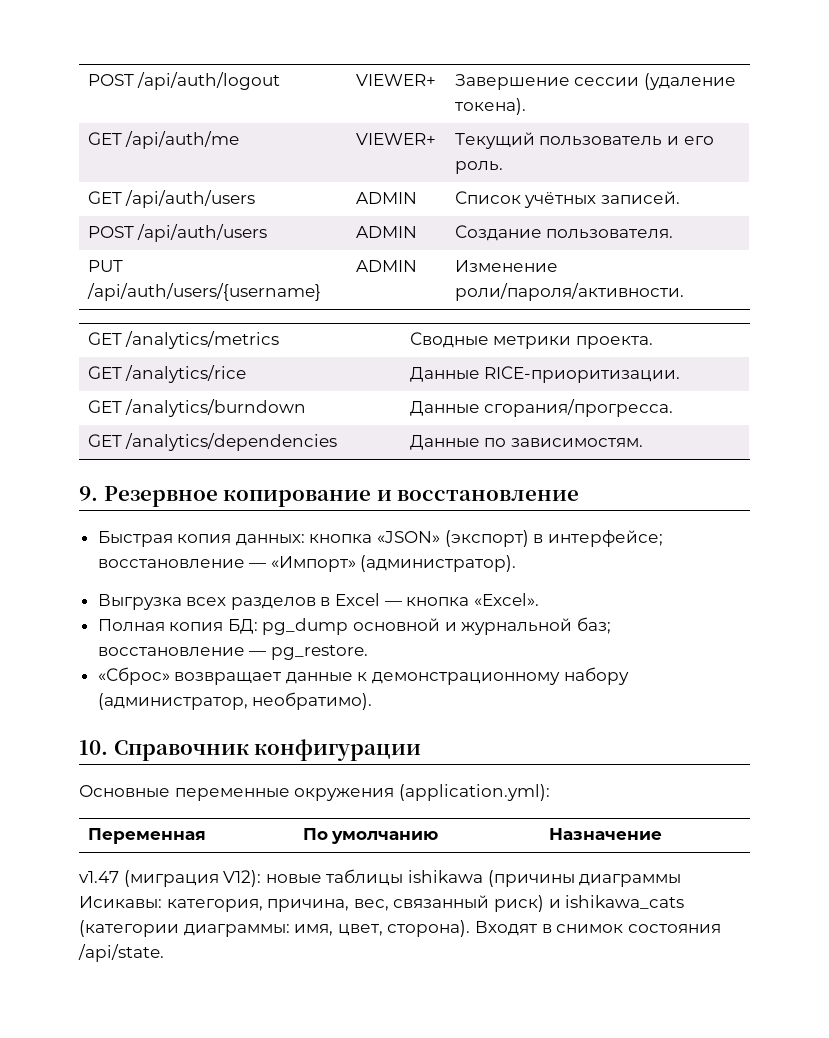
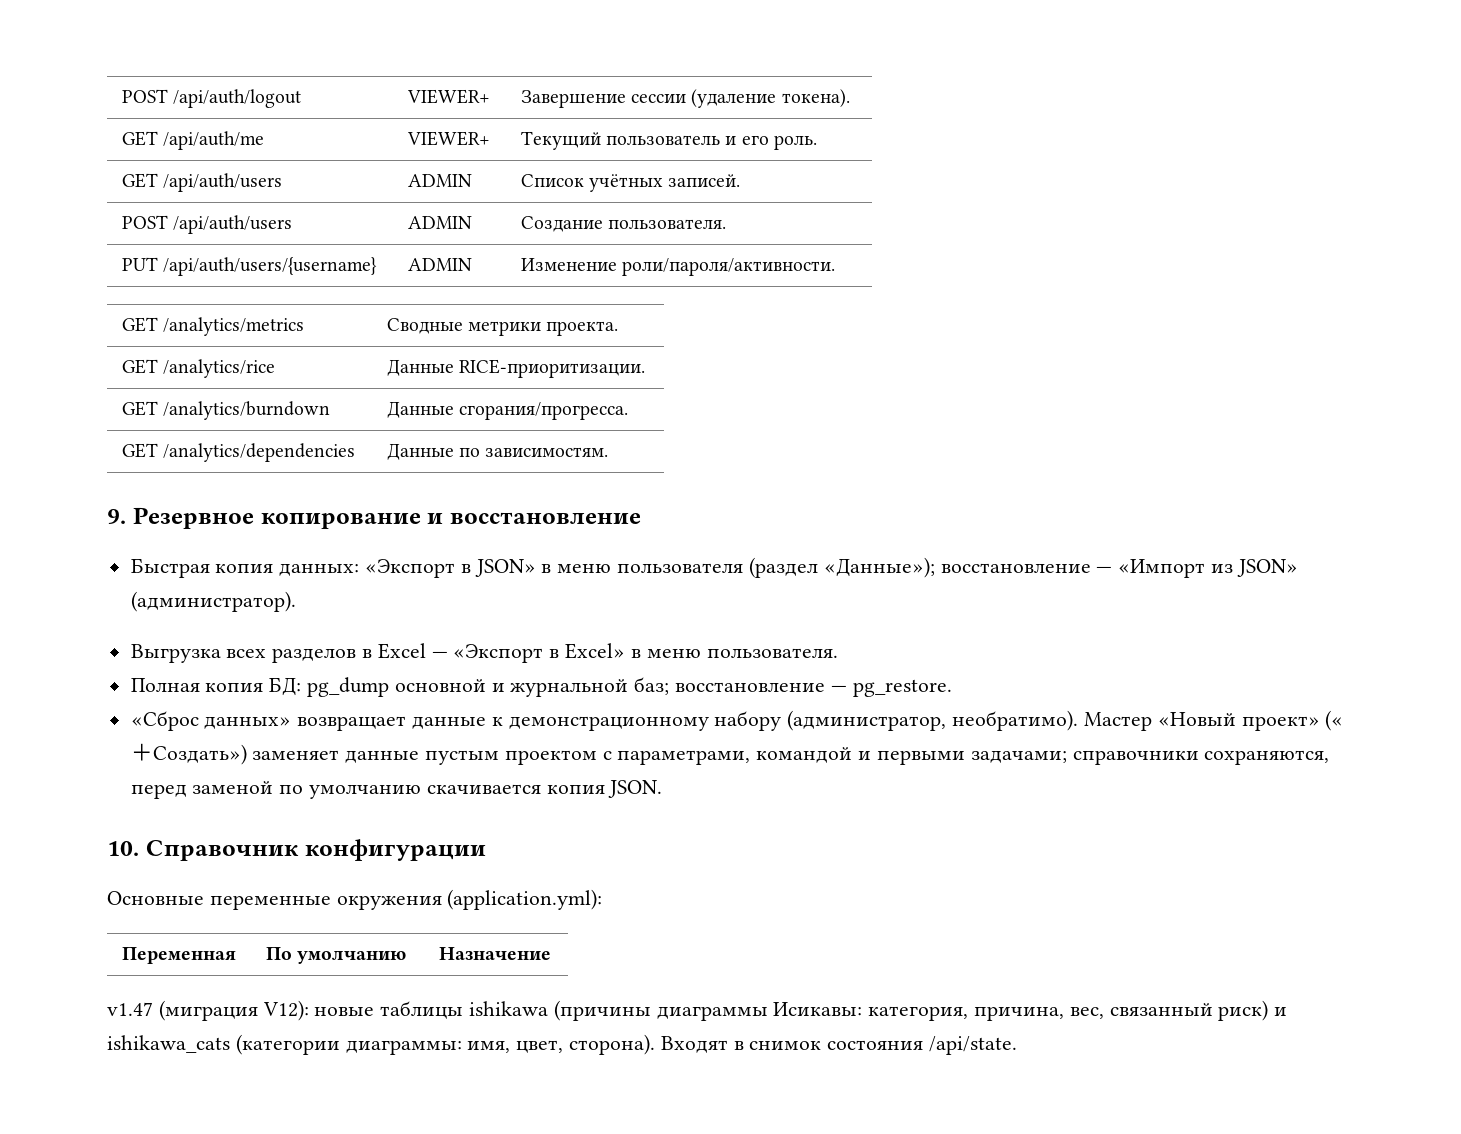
[309,530,663,547] [97,556,356,572] кнопка «JSON» (экспорт) в интерфейсе; восстановление — «Импорт» -> [365,557,1298,578] «Экспорт в JSON» в меню пользователя (раздел «Данные»); восстановление — «Импорт из JSON»
[406,593,539,606] кнопка «Excel». -> [453,643,838,663] «Экспорт в Excel» в меню пользователя.
[97,667,170,685] «Сброс» -> [130,711,292,731] «Сброс данных»
(373, 701) none -> [1083,710,1344,731] [130,743,1330,765] [130,780,663,799] Мастер «Новый проект» («＋Создать») заменяет данные пустым проектом с параметрами, командой и первыми задачами; справочники сохраняются, перед заменой по умолчанию скачивается копия JSON.

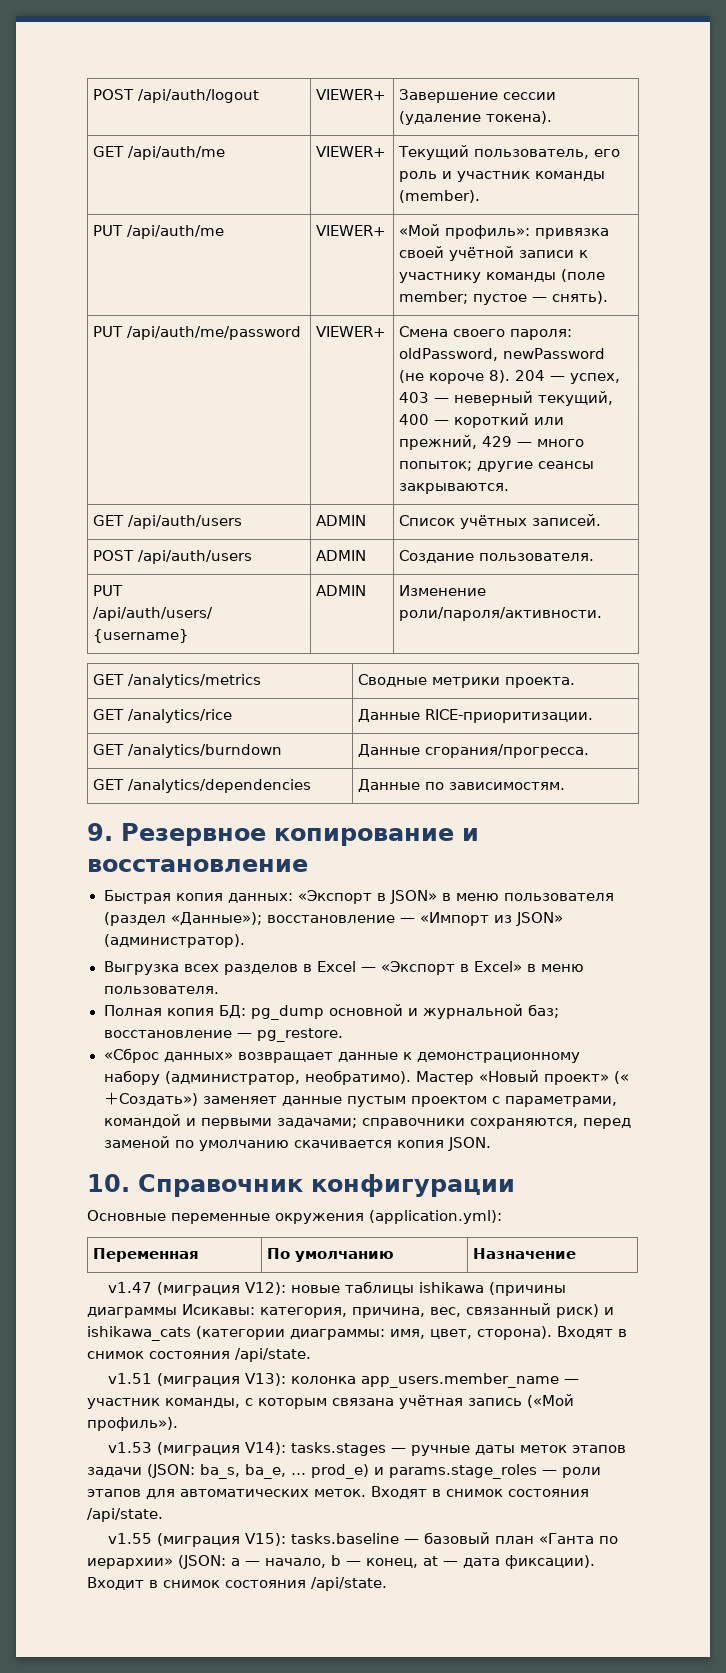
[606,135,818,150] пользователь и его роль. -> [474,149,621,159] [399,171,606,182] [399,190,481,203] [93,225,225,239] [316,225,387,236] [399,224,610,239] [399,246,589,261] [399,269,606,283] [399,291,609,305] [93,326,302,340] [316,326,387,337] [399,326,573,340] [399,348,606,361] [399,370,621,384] [399,391,614,406] [399,413,565,428] [399,435,585,450] [399,461,595,472] [399,483,510,494] пользователь, его роль и участник команды (member). // PUT /api/auth/me | VIEWER+ | «Мой профиль»: привязка своей учётной записи к участнику команды (поле member; пустое — снять). // PUT /api/auth/me/password | VIEWER+ | Смена своего пароля: oldPassword, newPassword (не короче 8). 204 — успех, 403 — неверный текущий, 400 — короткий или прежний, 429 — много попыток; другие сеансы закрываются.
(1018, 1045) none -> [108,1373,580,1388] [87,1394,574,1409] [87,1417,178,1431] [108,1442,627,1456] [87,1464,601,1479] [87,1486,589,1499] [87,1508,163,1522] [108,1532,619,1547] [87,1555,595,1569] [87,1577,387,1591] // v1.51 (миграция V13): колонка app_users.member_name — участник команды, с которым связана учётная запись («Мой профиль»). // v1.53 (миграция V14): tasks.stages — ручные даты меток этапов задачи (JSON: ba_s, ba_e, … prod_e) и params.stage_roles — роли этапов для автоматических меток. Входят в снимок состояния /api/state. // v1.55 (миграция V15): tasks.baseline — базовый план «Ганта по иерархии» (JSON: a — начало, b — конец, at — дата фиксации). Входит в снимок состояния /api/state.

